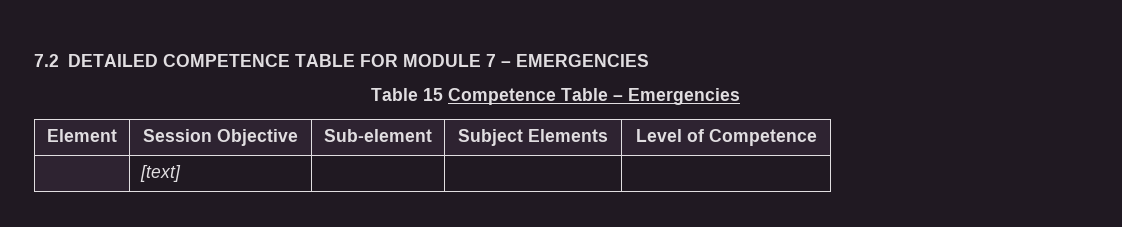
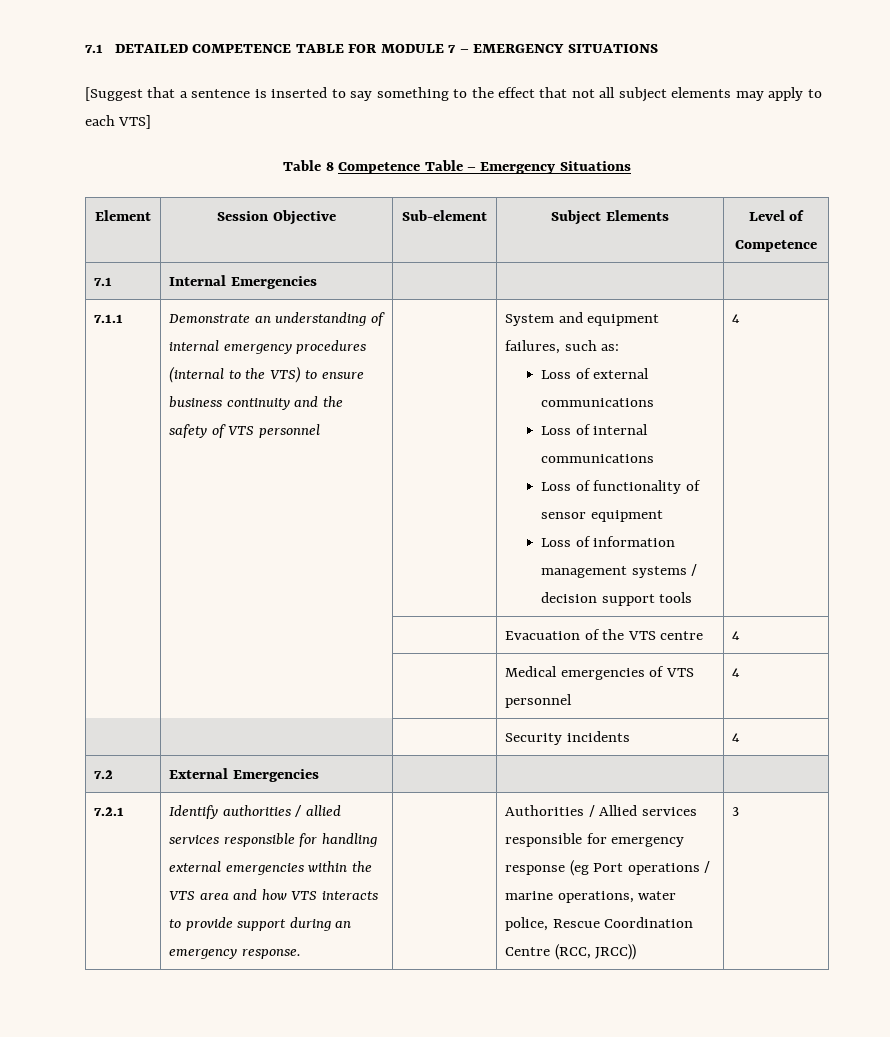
[34,54,59,67] 7.2 -> [85,44,103,53] 7.1
[515,54,649,67] [370,88,443,101] EMERGENCIES // Table 15 -> [473,44,658,53] [85,87,822,102] [85,115,152,129] [283,160,334,171] EMERGENCY SITUATIONS // [Suggest that a sentence is inserted to say something to the effect that not all subject elements may apply to each VTS] // Table 8
[627,88,740,105] Emergencies -> [480,161,631,174] Emergency Situations
[140,165,182,182] | [text] | | | -> [94,277,113,286] [169,275,317,289] [94,314,124,323] [169,312,385,326] [169,340,367,354] [169,366,364,383] [169,396,343,410] [169,424,320,438] [505,312,660,326] [505,340,620,354] [541,368,650,379] [541,398,655,407] [541,424,649,435] [541,454,655,463] [541,480,701,494] [541,510,663,522] [541,536,676,547] [541,564,698,578] [541,592,693,606] [732,314,741,323] [505,629,704,640] [732,631,741,640] [505,666,694,680] [505,694,573,708] [732,668,741,677] [505,731,630,745] [732,733,741,742] [94,770,114,779] [169,768,319,782] [94,807,125,816] [169,805,341,819] [169,833,377,847] [169,861,372,875] [169,889,378,900] [169,917,352,931] [169,948,301,959] [505,805,697,817] [505,833,685,847] [505,860,711,876] [505,891,677,903] [505,917,694,931] [505,944,637,960] [732,807,740,816] 7.1 | Internal Emergencies | | | // 7.1.1 | Demonstrate an understanding of internal emergency procedures (internal to the VTS) to ensure business continuity and the safety of VTS personnel | | System and equipment failures, such as: // Loss of external communications // Loss of internal communications // Loss of functionality of sensor equipment // Loss of information management systems / decision support tools | 4 // | | | Evacuation of the VTS centre | 4 // | | | Medical emergencies of VTS personnel | 4 // | | | Security incidents | 4 // 7.2 | External Emergencies | | | // 7.2.1 | Identify authorities / allied services responsible for handling external emergencies within the VTS area and how VTS interacts to provide support during an emergency response. | | Authorities / Allied services responsible for emergency response (eg Port operations / marine operations, water police, Rescue Coordination Centre (RCC, JRCC)) | 3

